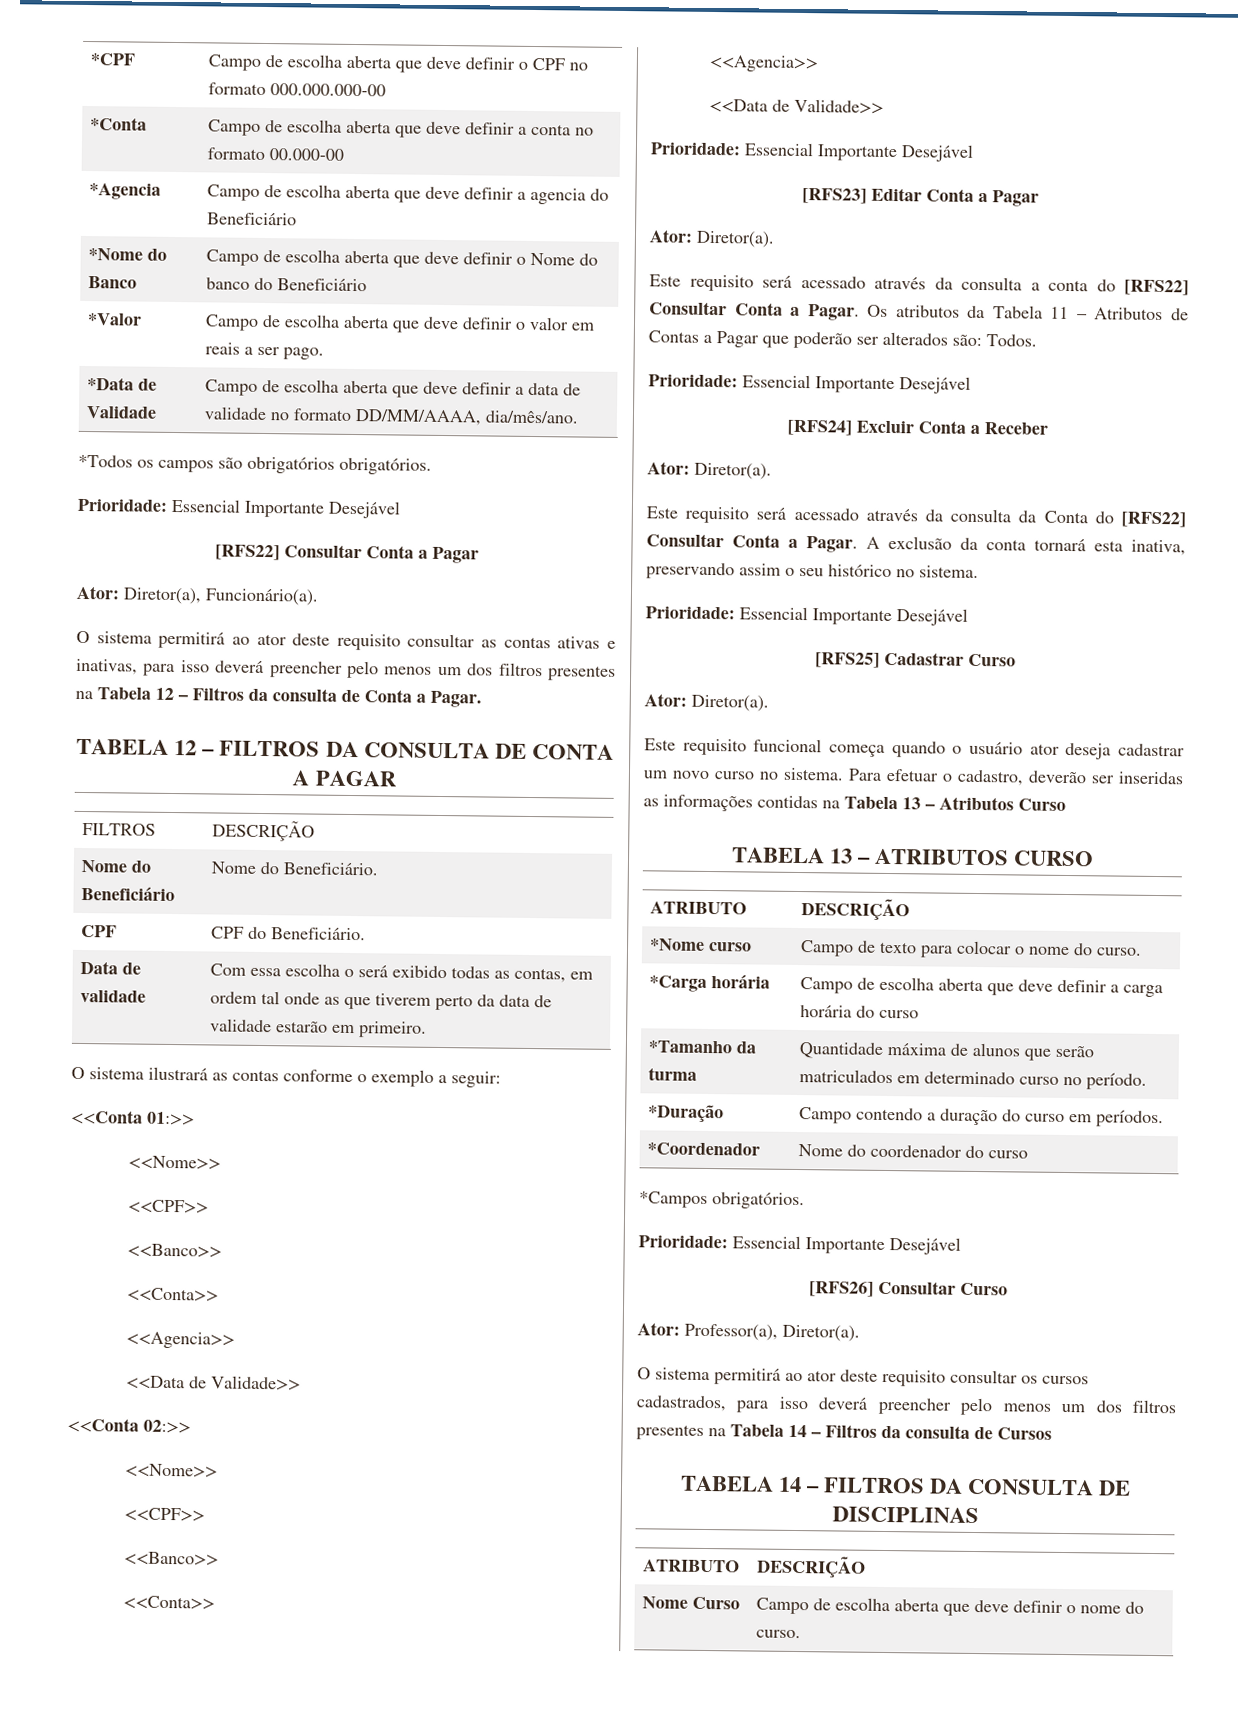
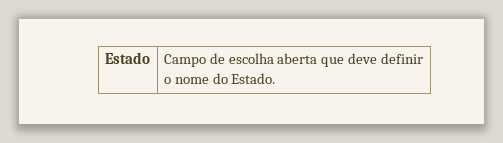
[89,53,135,66] [207,54,588,73] [207,82,386,97] [89,117,147,131] [207,119,594,138] [206,147,344,161] [88,183,161,200] [206,184,609,205] [206,212,297,226] [87,248,167,261] [87,276,137,289] [205,249,598,268] [205,277,367,292] [86,313,142,326] [204,314,595,333] [204,342,324,360] [86,377,157,391] [85,406,157,419] [204,379,581,398] [203,406,579,426] [78,454,432,475] [77,498,400,519] [215,544,479,564] [76,585,319,606] [76,630,616,651] [76,658,616,681] [75,687,482,708] [76,738,614,760] [292,770,397,787] [81,822,156,836] [211,820,315,842] [80,859,151,873] [80,885,175,902] [210,861,378,876] [80,924,117,938] [210,926,366,941] [79,960,141,975] [79,989,146,1003] [209,963,593,983] [209,990,552,1011] [209,1018,427,1038] [71,1066,501,1088] [71,1109,195,1126] [127,1155,221,1170] [127,1199,209,1214] [126,1243,222,1258] [126,1287,219,1302] [125,1331,235,1349] [125,1375,301,1391] [67,1417,191,1434] [124,1463,218,1478] [123,1507,205,1522] [123,1551,219,1566] [122,1595,215,1610] [708,54,818,73] [708,98,884,114] [650,142,974,162] [801,187,1039,207] [649,229,775,248] [649,274,1189,296] [649,301,1189,321] [648,330,1037,349] [648,374,971,394] [786,419,1048,436] [647,461,772,480] [646,506,1186,528] [646,533,1186,556] [646,562,979,580] [645,606,968,626] [814,651,1016,668] [644,693,769,712] [644,738,1185,760] [643,767,1184,786] [643,794,1066,812] [730,847,1095,867] [649,901,747,915] [800,898,910,921] [648,938,752,952] [799,940,1142,958] [648,974,770,992] [799,976,1163,998] [799,1005,919,1019] [647,1040,756,1054] [647,1067,697,1081] [798,1042,1094,1061] [798,1069,1147,1090] [647,1104,724,1123] [798,1107,1164,1128] [646,1142,760,1156] [797,1144,1028,1159] [639,1191,805,1210] [638,1235,961,1255] [808,1280,1008,1297] [637,1322,860,1342] [637,1367,1089,1387] [636,1395,1177,1416] [636,1424,1052,1440] [679,1475,1132,1496] [831,1506,979,1524] [642,1559,740,1573] [756,1555,866,1578] [641,1596,740,1610] *CPF | Campo de escolha aberta que deve definir o CPF no formato 000.000.000-00 // *Conta | Campo de escolha aberta que deve definir a conta no formato 00.000-00 // *Agencia | Campo de escolha aberta que deve definir a agencia do Beneficiário // *Nome do Banco | Campo de escolha aberta que deve definir o Nome do banco do Beneficiário // *Valor | Campo de escolha aberta que deve definir o valor em reais a ser pago. // *Data de Validade | Campo de escolha aberta que deve definir a data de validade no formato DD/MM/AAAA, dia/mês/ano. // *Todos os campos são obrigatórios obrigatórios. // Prioridade: Essencial Importante Desejável // [RFS22] Consultar Conta a Pagar // Ator: Diretor(a), Funcionário(a). // O sistema permitirá ao ator deste requisito consultar as contas ativas e inativas, para isso deverá preencher pelo menos um dos filtros presentes na Tabela 12 – Filtros da consulta de Conta a Pagar. // TABELA 12 – FILTROS DA CONSULTA DE CONTA A PAGAR // FILTROS | DESCRIÇÃO // Nome do Beneficiário | Nome do Beneficiário. // CPF | CPF do Beneficiário. // Data de validade | Com essa escolha o será exibido todas as contas, em ordem tal onde as que tiverem perto da data de validade estarão em primeiro. // O sistema ilustrará as contas conforme o exemplo a seguir: // <<Conta 01:>> // <<Nome>> // <<CPF>> // <<Banco>> // <<Conta>> // <<Agencia>> // <<Data de Validade>> // <<Conta 02:>> // <<Nome>> // <<CPF>> // <<Banco>> // <<Conta>> // <<Agencia>> // <<Data de Validade>> // Prioridade: Essencial Importante Desejável // [RFS23] Editar Conta a Pagar // Ator: Diretor(a). // Este requisito será acessado através da consulta a conta do [RFS22] Consultar Conta a Pagar. Os atributos da Tabela 11 – Atributos de Contas a Pagar que poderão ser alterados são: Todos. // Prioridade: Essencial Importante Desejável // [RFS24] Excluir Conta a Receber // Ator: Diretor(a). // Este requisito será acessado através da consulta da Conta do [RFS22] Consultar Conta a Pagar. A exclusão da conta tornará esta inativa, preservando assim o seu histórico no sistema. // Prioridade: Essencial Importante Desejável // [RFS25] Cadastrar Curso // Ator: Diretor(a). // Este requisito funcional começa quando o usuário ator deseja cadastrar um novo curso no sistema. Para efetuar o cadastro, deverão ser inseridas as informações contidas na Tabela 13 – Atributos Curso // TABELA 13 – ATRIBUTOS CURSO // ATRIBUTO | DESCRIÇÃO // *Nome curso | Campo de texto para colocar o nome do curso. // *Carga horária | Campo de escolha aberta que deve definir a carga horária do curso // *Tamanho da turma | Quantidade máxima de alunos que serão matriculados em determinado curso no período. // *Duração | Campo contendo a duração do curso em períodos. // *Coordenador | Nome do coordenador do curso // *Campos obrigatórios. // Prioridade: Essencial Importante Desejável // [RFS26] Consultar Curso // Ator: Professor(a), Diretor(a). // O sistema permitirá ao ator deste requisito consultar os cursos cadastrados, para isso deverá preencher pelo menos um dos filtros presentes na Tabela 14 – Filtros da consulta de Cursos // TABELA 14 – FILTROS DA CONSULTA DE DISCIPLINAS // ATRIBUTO | DESCRIÇÃO // Nome Curso -> [104,52,150,64] Estado
[755,1629,801,1639] curso. -> [231,73,276,84] Estado.

